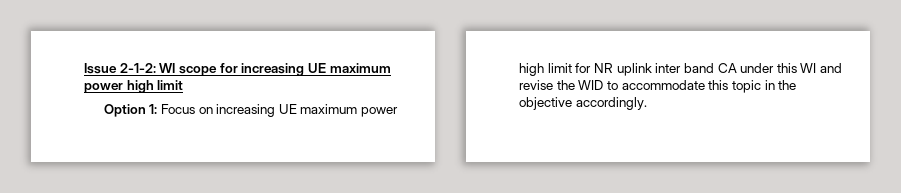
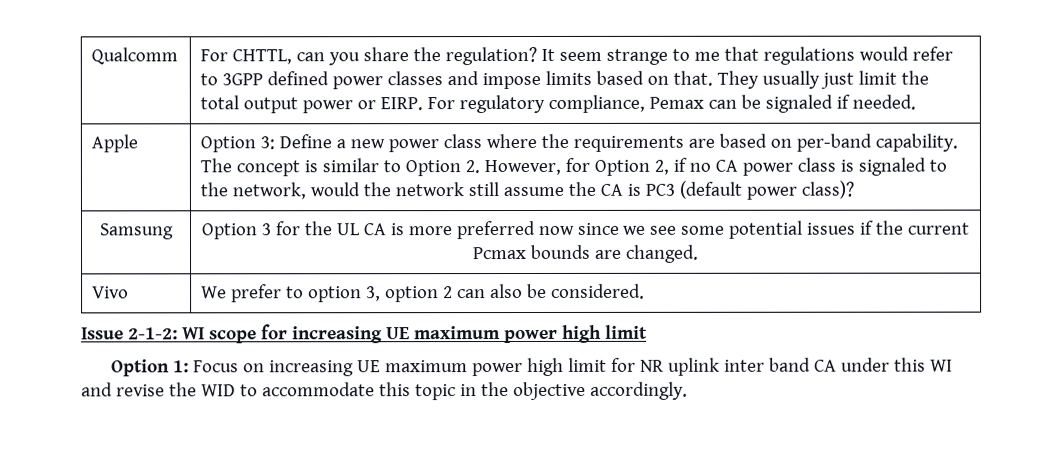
(84, 68) none -> [91,47,179,65] [200,46,954,66] [200,70,930,90] [200,94,917,114] [91,134,139,153] [200,133,959,153] [200,157,948,177] [200,180,855,200] [99,223,174,240] [200,220,971,240] [473,244,699,263] [92,286,130,299] [201,283,646,303] Qualcomm | For CHTTL, can you share the regulation? It seem strange to me that regulations would refer to 3GPP defined power classes and impose limits based on that. They usually just limit the total output power or EIRP. For regulatory compliance, Pemax can be signaled if needed. // Apple | Option 3: Define a new power class where the requirements are based on per-band capability. The concept is similar to Option 2. However, for Option 2, if no CA power class is signaled to the network, would the network still assume the CA is PC3 (default power class)? // Samsung | Option 3 for the UL CA is more preferred now since we see some potential issues if the current Pcmax bounds are changed. // Vivo | We prefer to option 3, option 2 can also be considered. //

